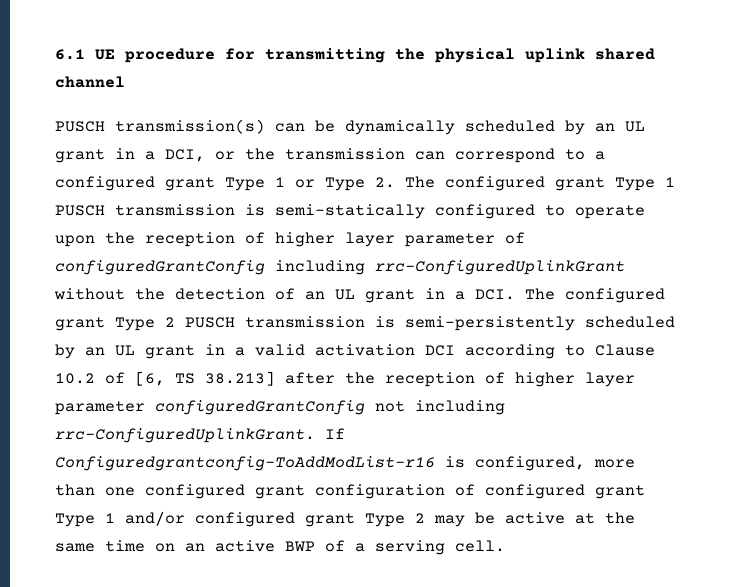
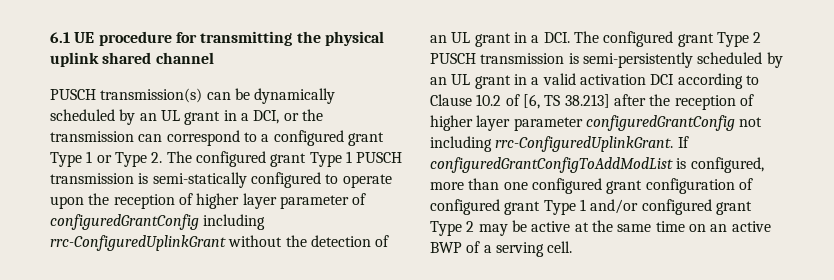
[55,456,435,471] Configuredgrantconfig-ToAddModList-r16 -> [430,157,673,173] configuredGrantConfigToAddModList

